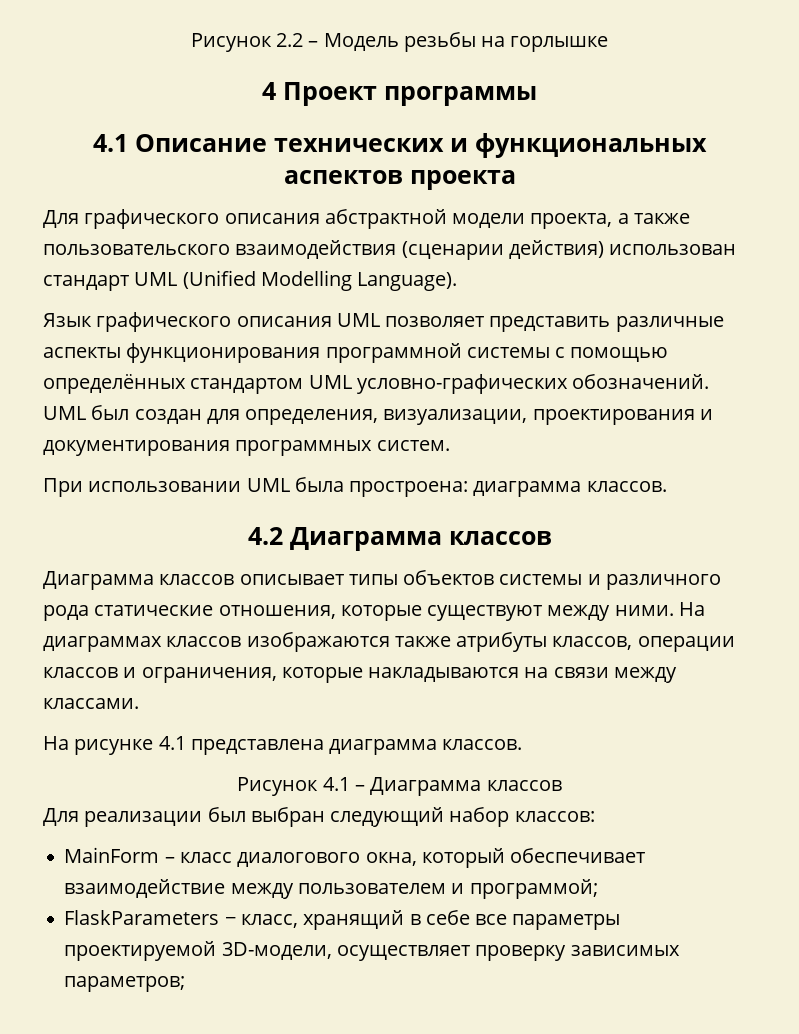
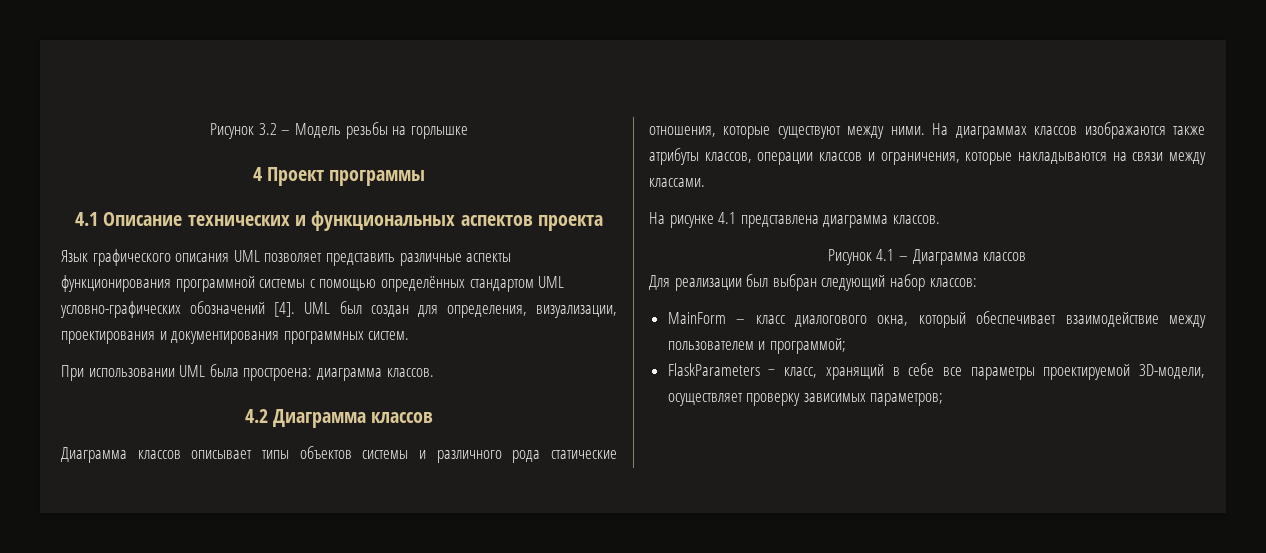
[190,33,303,52] Рисунок 2.2 -> [210,123,277,139] Рисунок 3.2
[43,209,690,229] [43,240,737,260] [43,270,458,291] // Для графического описания абстрактной модели проекта, а также пользовательского взаимодействия (сценарии действия) использован стандарт UML (Unified Modelling Language). -> (604, 223) none
[572,374,710,389] обозначений. -> [190,301,296,317] обозначений [4].

